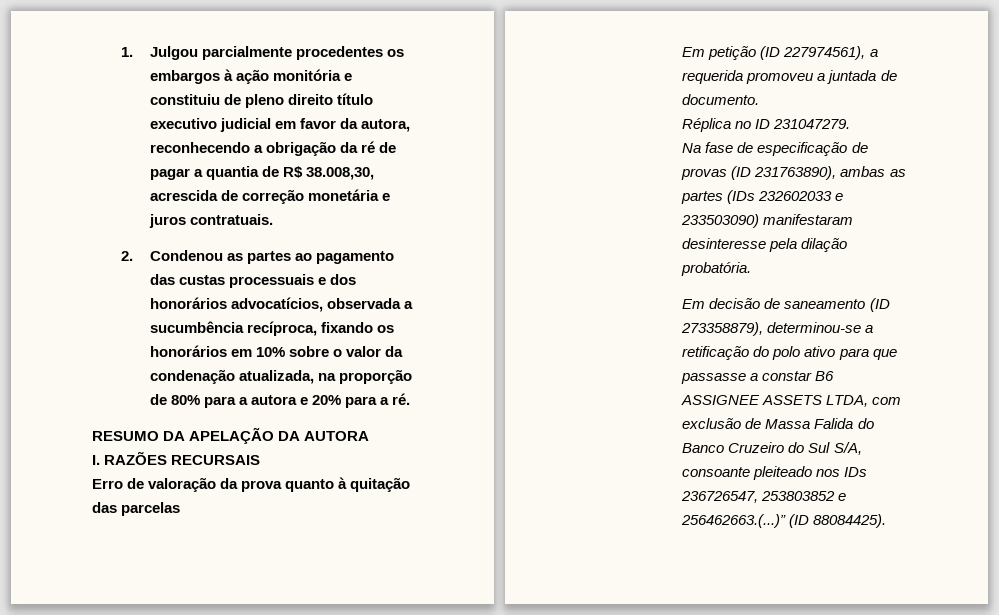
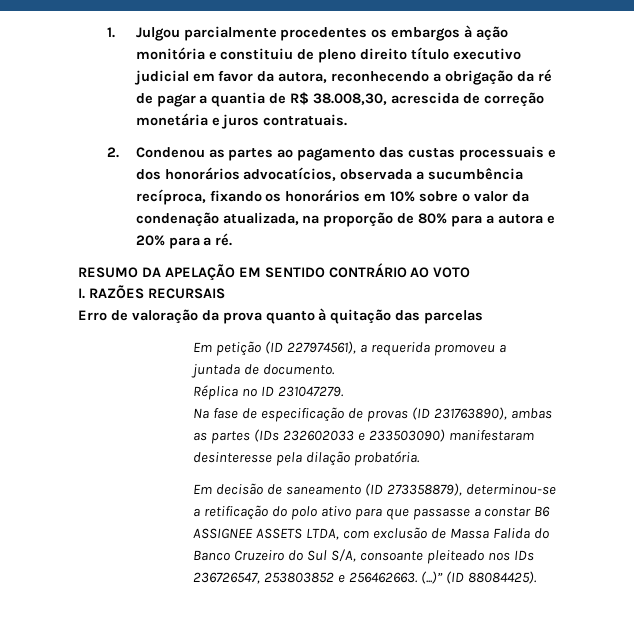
[278,431,370,441] DA AUTORA -> [238,263,471,278] EM SENTIDO CONTRÁRIO AO VOTO
[681,514,787,528] 256462663.(...)” -> [348,571,443,584] 256462663. (...)”

